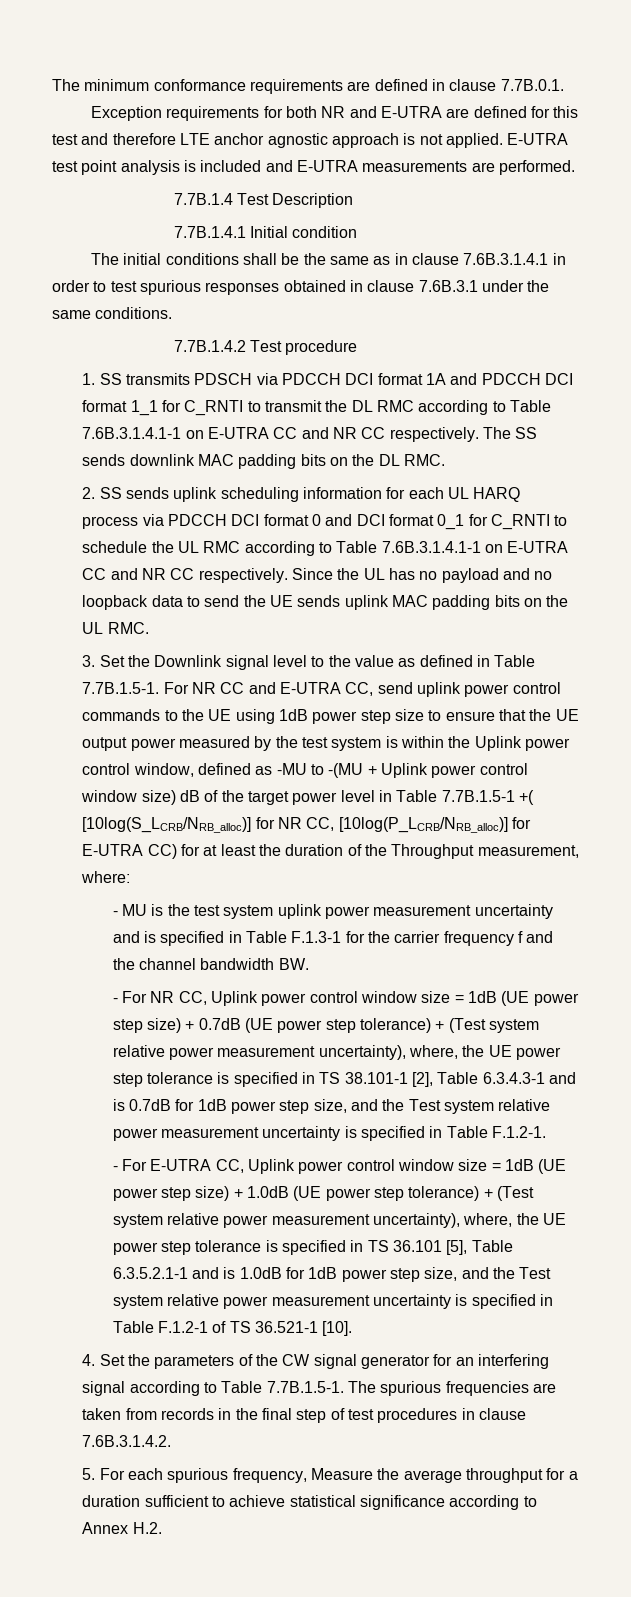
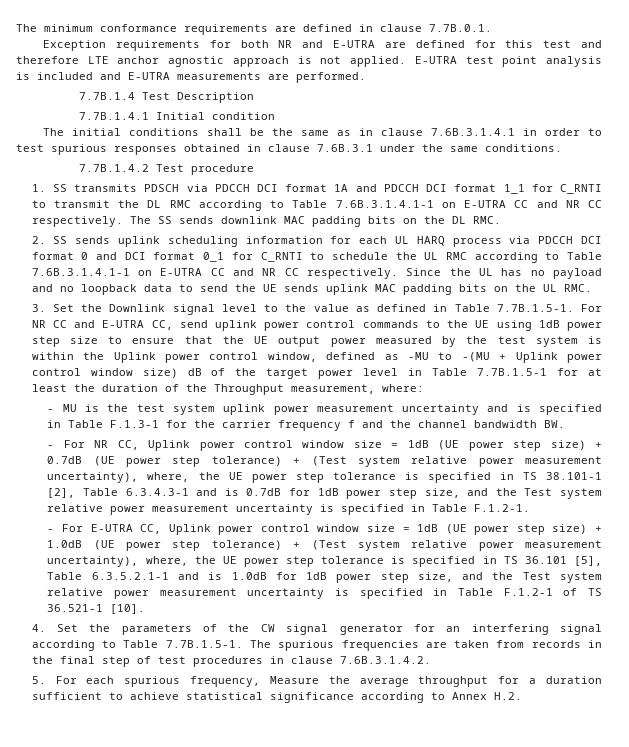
[518,790,534,805] [82,817,531,833] [82,844,177,859] +( [10log(S_LCRB/NRB_alloc)] for NR CC, [10log(P_LCRB/NRB_alloc)] for E-UTRA CC) -> (548, 372) none

